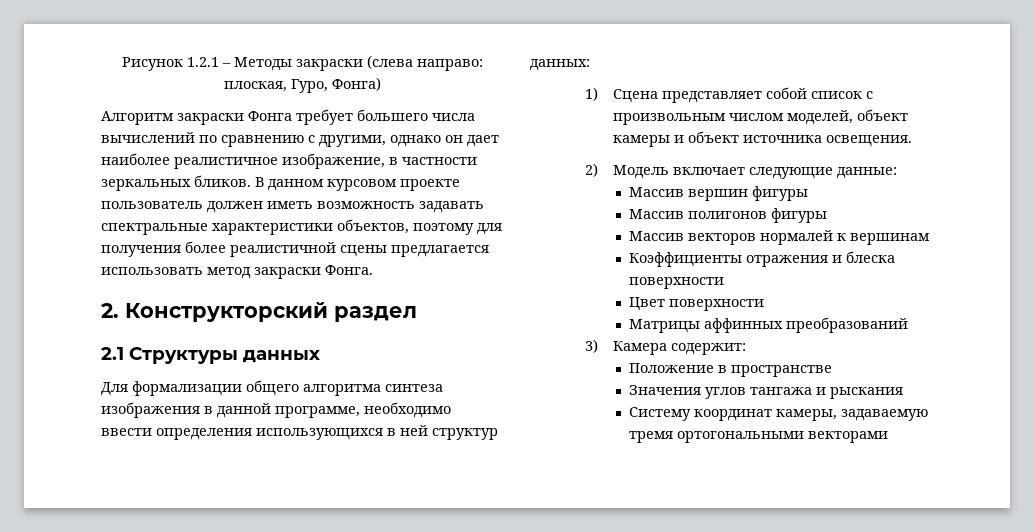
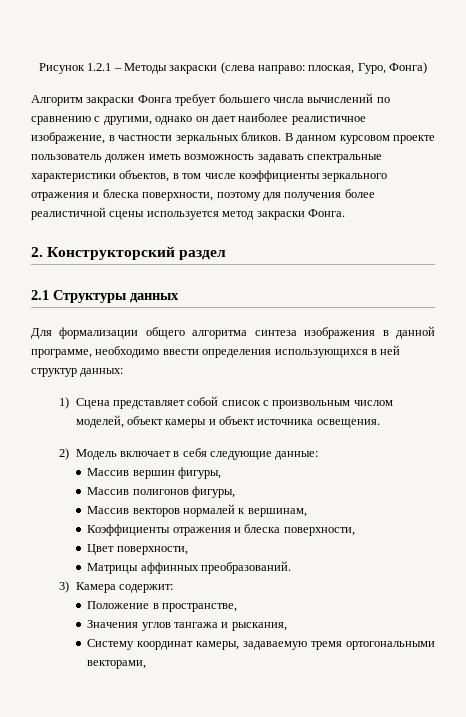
(409, 226) none -> [172,170,388,182] [31,189,214,201] в том числе коэффициенты зеркального отражения и блеска поверхности,
[391,245,489,257] [101,267,203,275] предлагается использовать -> [146,211,219,220] используется
(745, 171) none -> [173,448,207,457] в себя
[751,186,808,201] фигуры -> [177,467,221,479] фигуры,
[770,208,827,223] фигуры -> [191,486,235,498] фигуры,
[849,233,930,245] вершинам -> [247,508,307,517] вершинам,
[628,277,724,289] поверхности -> [283,527,355,536] поверхности,
[668,299,764,311] поверхности -> [116,546,188,555] поверхности,
[785,317,908,333] преобразований -> [200,561,291,574] преобразований.
[730,365,832,377] пространстве -> [161,603,237,612] пространстве,
[829,387,903,399] рыскания -> [231,622,287,631] рыскания,
[807,431,888,443] векторами -> [87,660,147,669] векторами,

